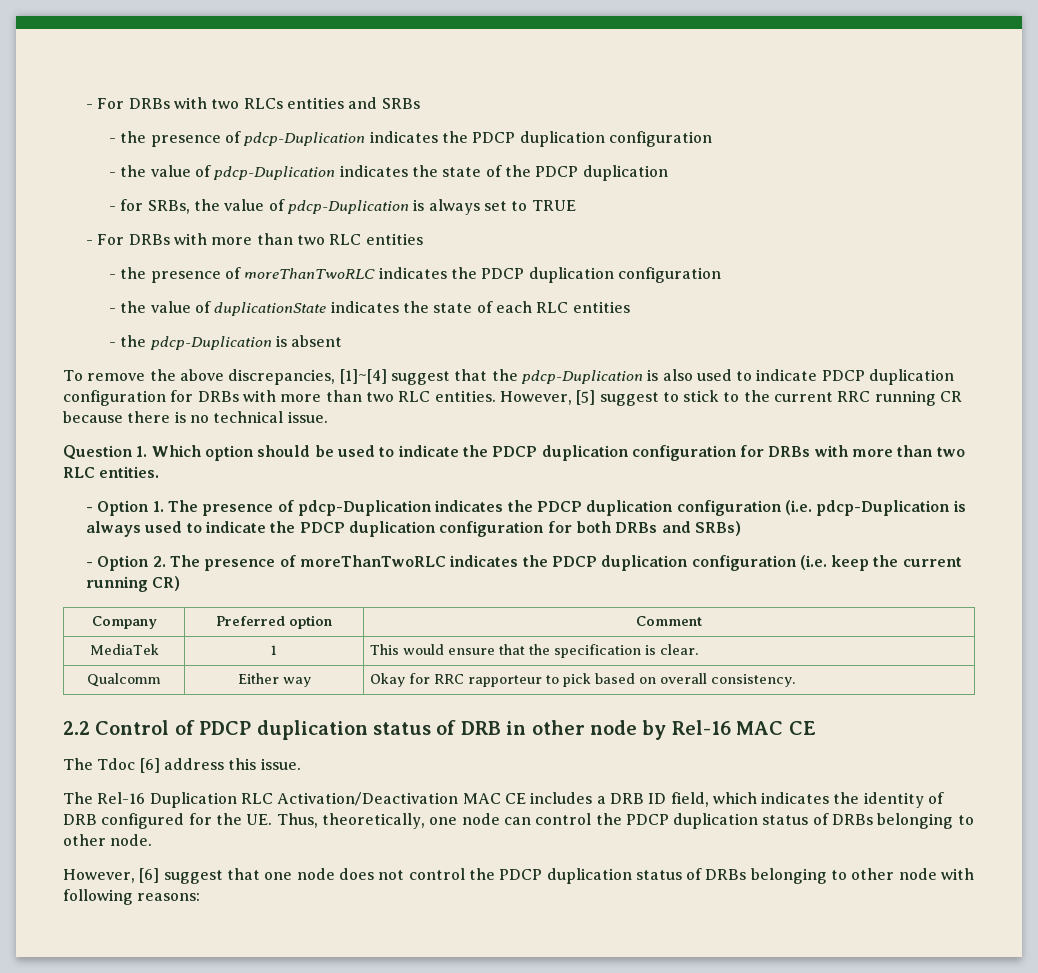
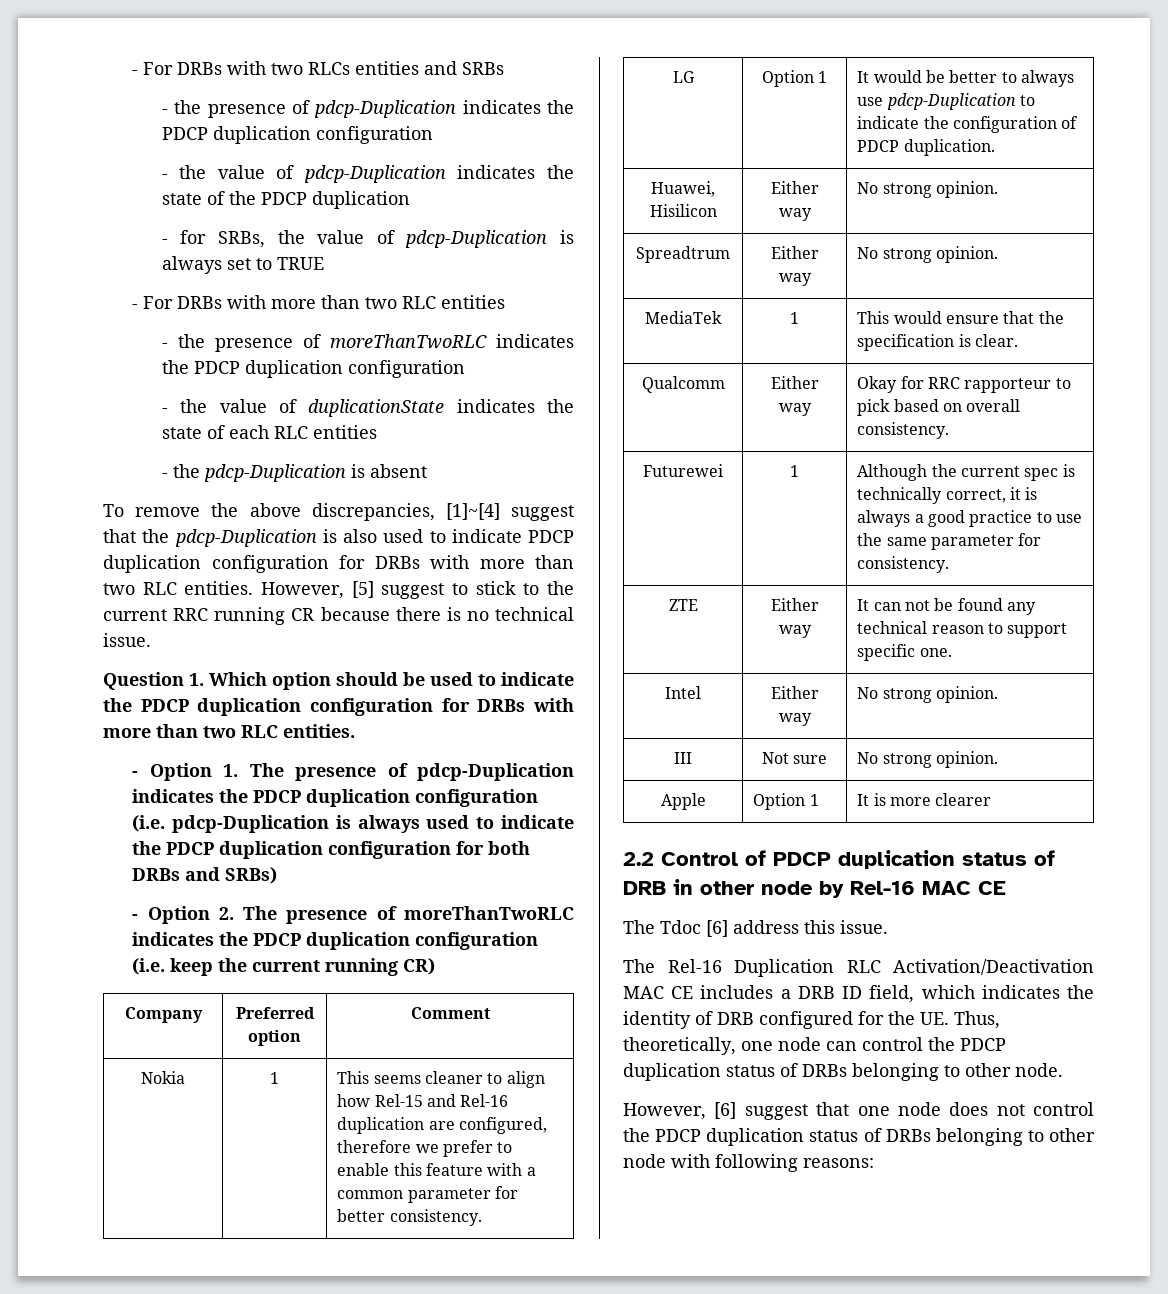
(702, 621) none -> [141,1071,185,1084] [270,1072,279,1084] [337,1071,545,1088] [337,1094,509,1107] [337,1117,547,1134] [337,1140,513,1157] [337,1163,536,1176] [337,1186,518,1203] [337,1209,482,1226] [672,71,695,83] [761,70,828,87] [857,70,1074,87] [857,93,1035,110] [857,116,1079,133] [857,139,995,156] [651,181,715,197] [649,204,717,217] [770,181,819,194] [778,208,812,221] [857,181,998,198] [636,246,730,263] [770,246,819,259] [778,273,812,286] [857,246,998,263] // Nokia | 1 | This seems cleaner to align how Rel-15 and Rel-16 duplication are configured, therefore we prefer to enable this feature with a common parameter for better consistency. // LG | Option 1 | It would be better to always use pdcp-Duplication to indicate the configuration of PDCP duplication. // Huawei, Hisilicon | Either way | No strong opinion. // Spreadtrum | Either way | No strong opinion.
(796, 680) none -> [643,464,723,477] [790,465,799,477] [857,464,1075,481] [857,487,1038,504] [857,510,1082,527] [857,533,1042,550] [857,556,950,573] [668,599,698,611] [770,598,819,611] [778,625,812,638] [857,598,1036,615] [857,621,1068,638] [857,644,952,661] [665,686,701,699] [770,686,819,699] [778,713,812,726] [857,686,998,703] [674,752,692,764] [761,752,828,764] [857,751,998,768] [660,793,706,810] [753,793,819,810] [857,793,992,806] // Futurewei | 1 | Although the current spec is technically correct, it is always a good practice to use the same parameter for consistency. // ZTE | Either way | It can not be found any technical reason to support specific one. // Intel | Either way | No strong opinion. // III | Not sure | No strong opinion. // Apple | Option 1 | It is more clearer

